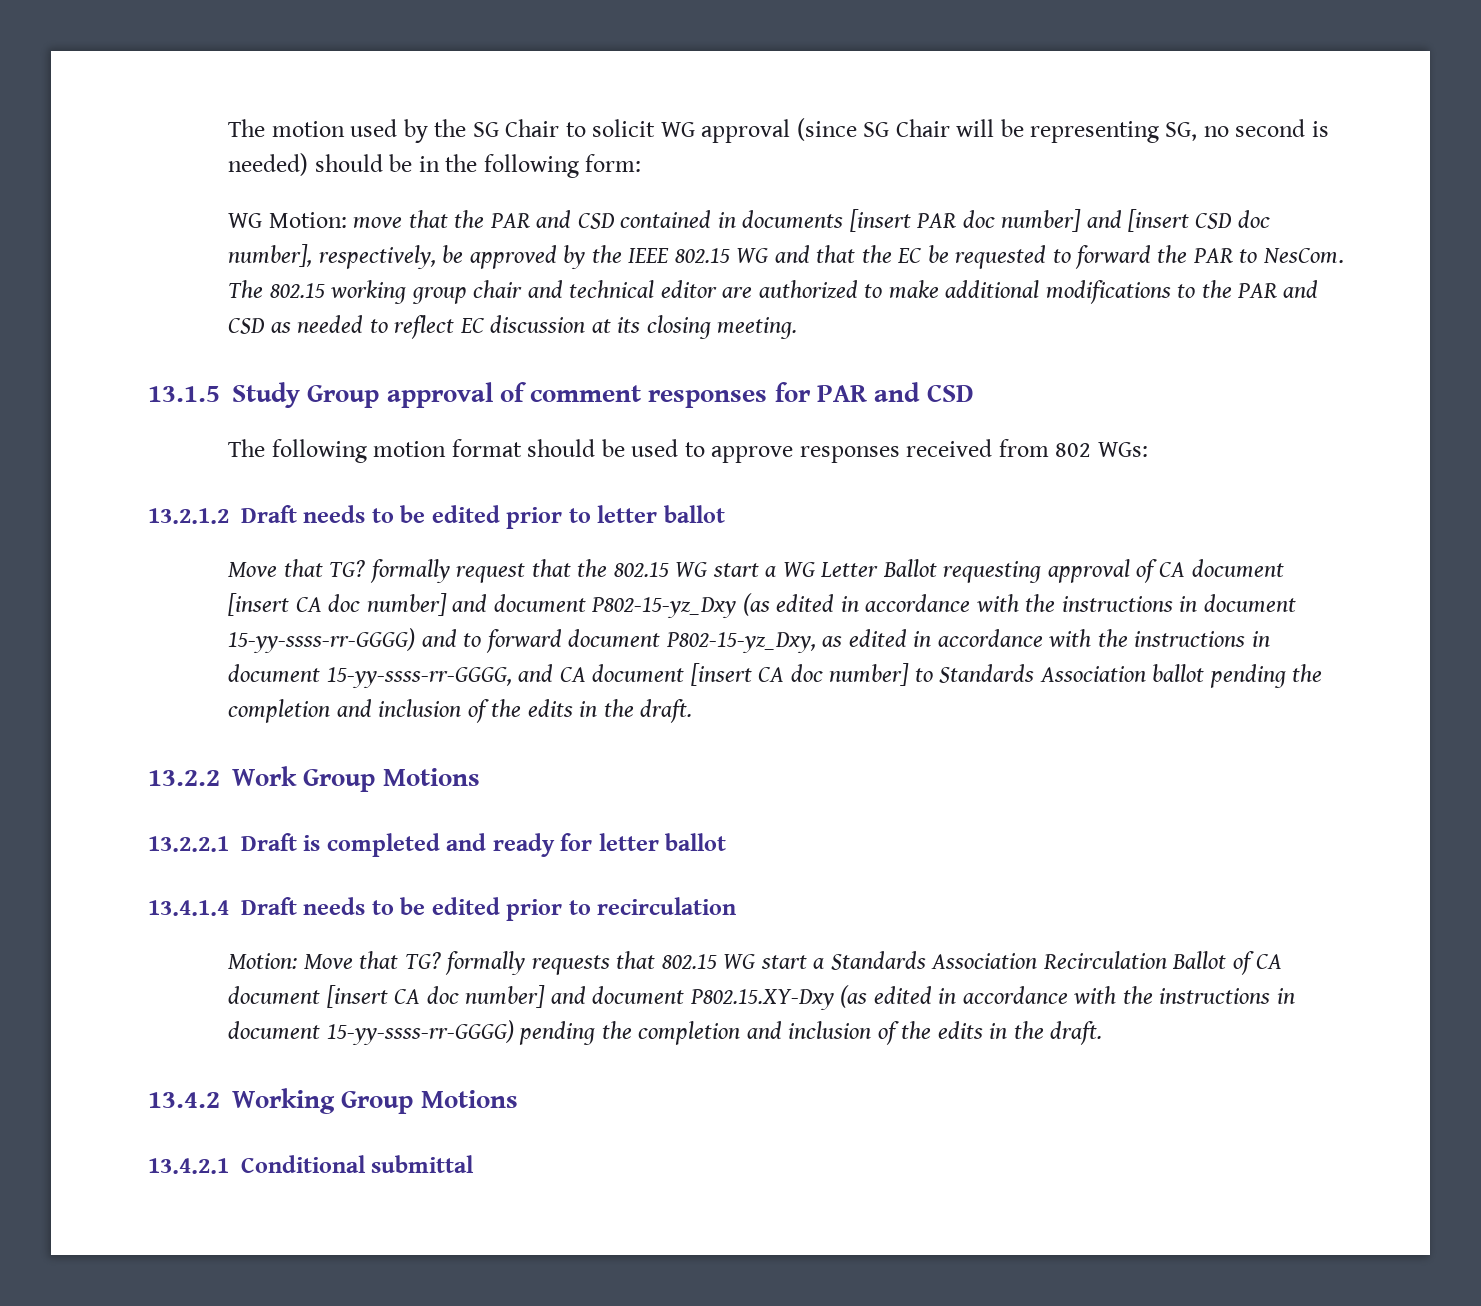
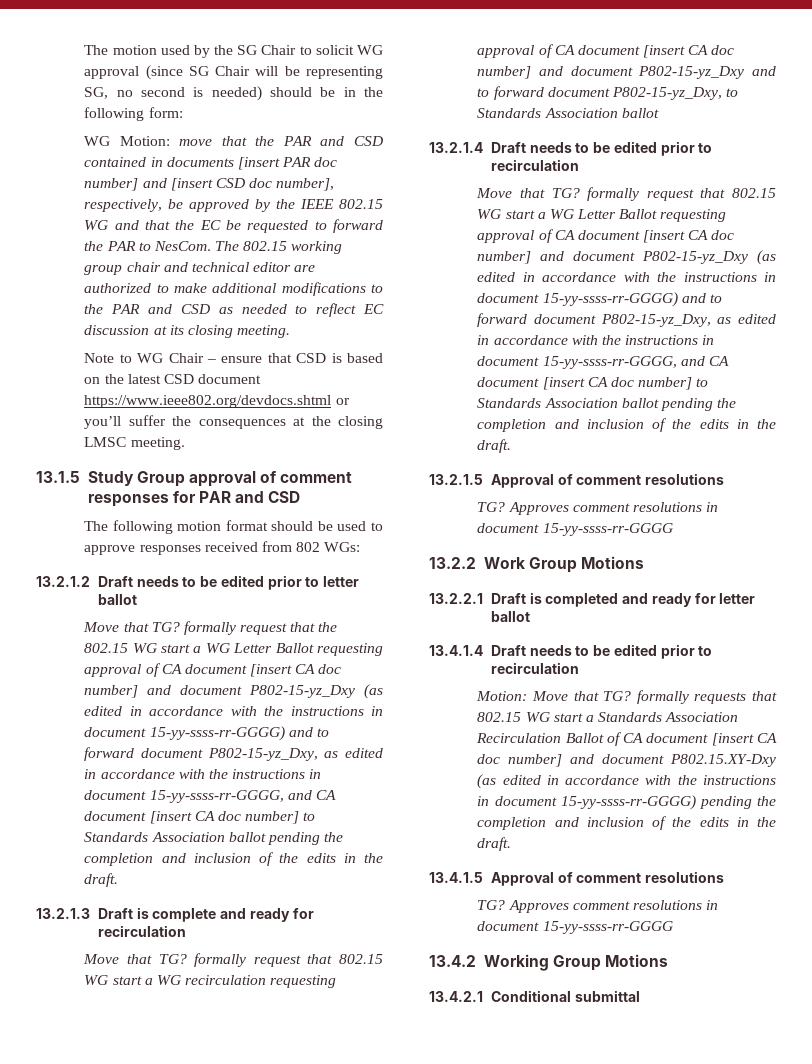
(798, 328) none -> [84,353,384,363] [84,374,262,384] [84,395,350,408] [84,415,383,429] [84,437,185,450] // Note to WG Chair – ensure that CSD is based on the latest CSD document https://www.ieee802.org/devdocs.shtml or you’ll suffer the consequences at the closing LMSC meeting.
(693, 711) none -> [36,907,314,922] [97,925,186,937] [83,953,383,967] [84,975,337,988] [477,44,735,58] [477,66,776,79] [477,86,739,100] [477,108,659,118] [429,141,713,156] [490,159,579,171] [476,187,776,201] [477,209,727,222] [477,229,735,243] [477,250,776,265] [477,272,776,282] [477,292,722,307] [477,313,776,327] [477,335,715,345] [477,356,729,369] [477,377,709,390] [477,398,737,411] [477,418,776,432] [477,439,512,453] [429,473,725,488] [477,502,719,515] [477,523,673,536] // 13.2.1.3 Draft is complete and ready for recirculation // Move that TG? formally request that 802.15 WG start a WG recirculation requesting approval of CA document [insert CA doc number] and document P802-15-yz_Dxy and to forward document P802-15-yz_Dxy, to Standards Association ballot // 13.2.1.4 Draft needs to be edited prior to recirculation // Move that TG? formally request that 802.15 WG start a WG Letter Ballot requesting approval of CA document [insert CA doc number] and document P802-15-yz_Dxy (as edited in accordance with the instructions in document 15-yy-ssss-rr-GGGG) and to forward document P802-15-yz_Dxy, as edited in accordance with the instructions in document 15-yy-ssss-rr-GGGG, and CA document [insert CA doc number] to Standards Association ballot pending the completion and inclusion of the edits in the draft. // 13.2.1.5 Approval of comment resolutions // TG? Approves comment resolutions in document 15-yy-ssss-rr-GGGG
(1103, 1033) none -> [429,871,725,886] [477,900,719,913] [477,921,673,934] // 13.4.1.5 Approval of comment resolutions // TG? Approves comment resolutions in document 15-yy-ssss-rr-GGGG

